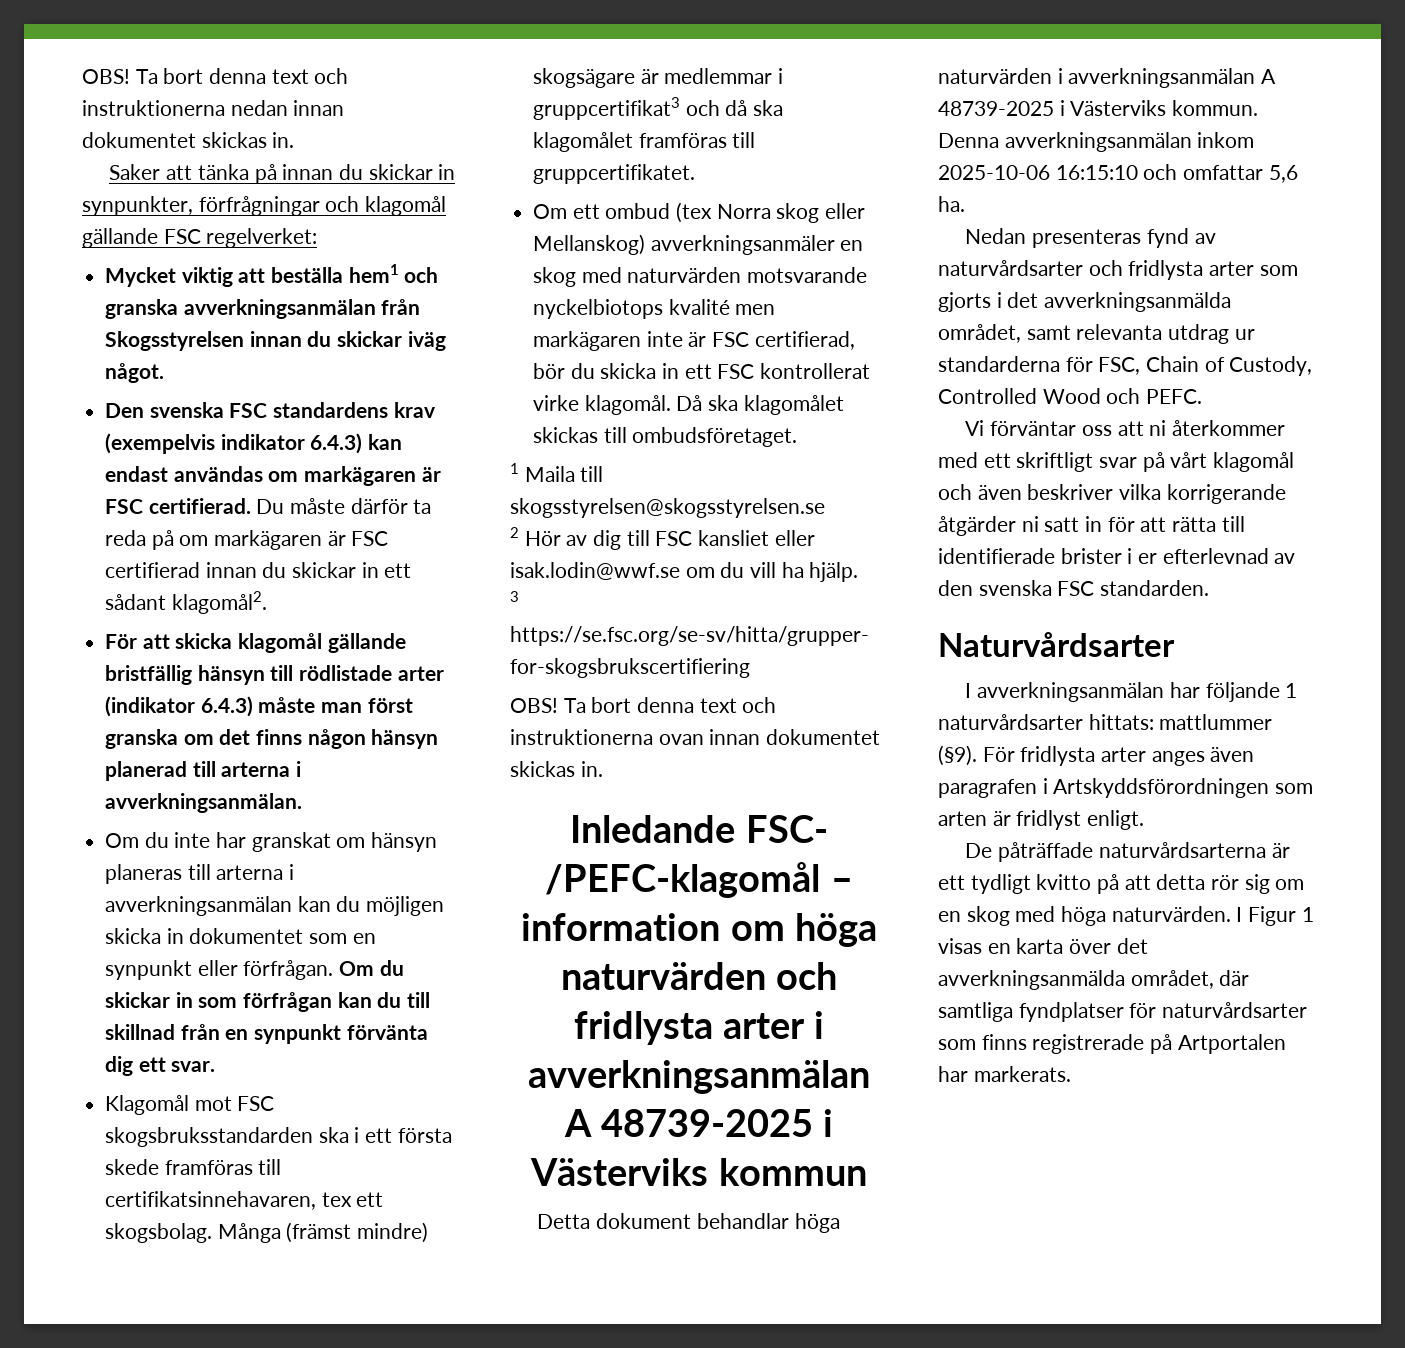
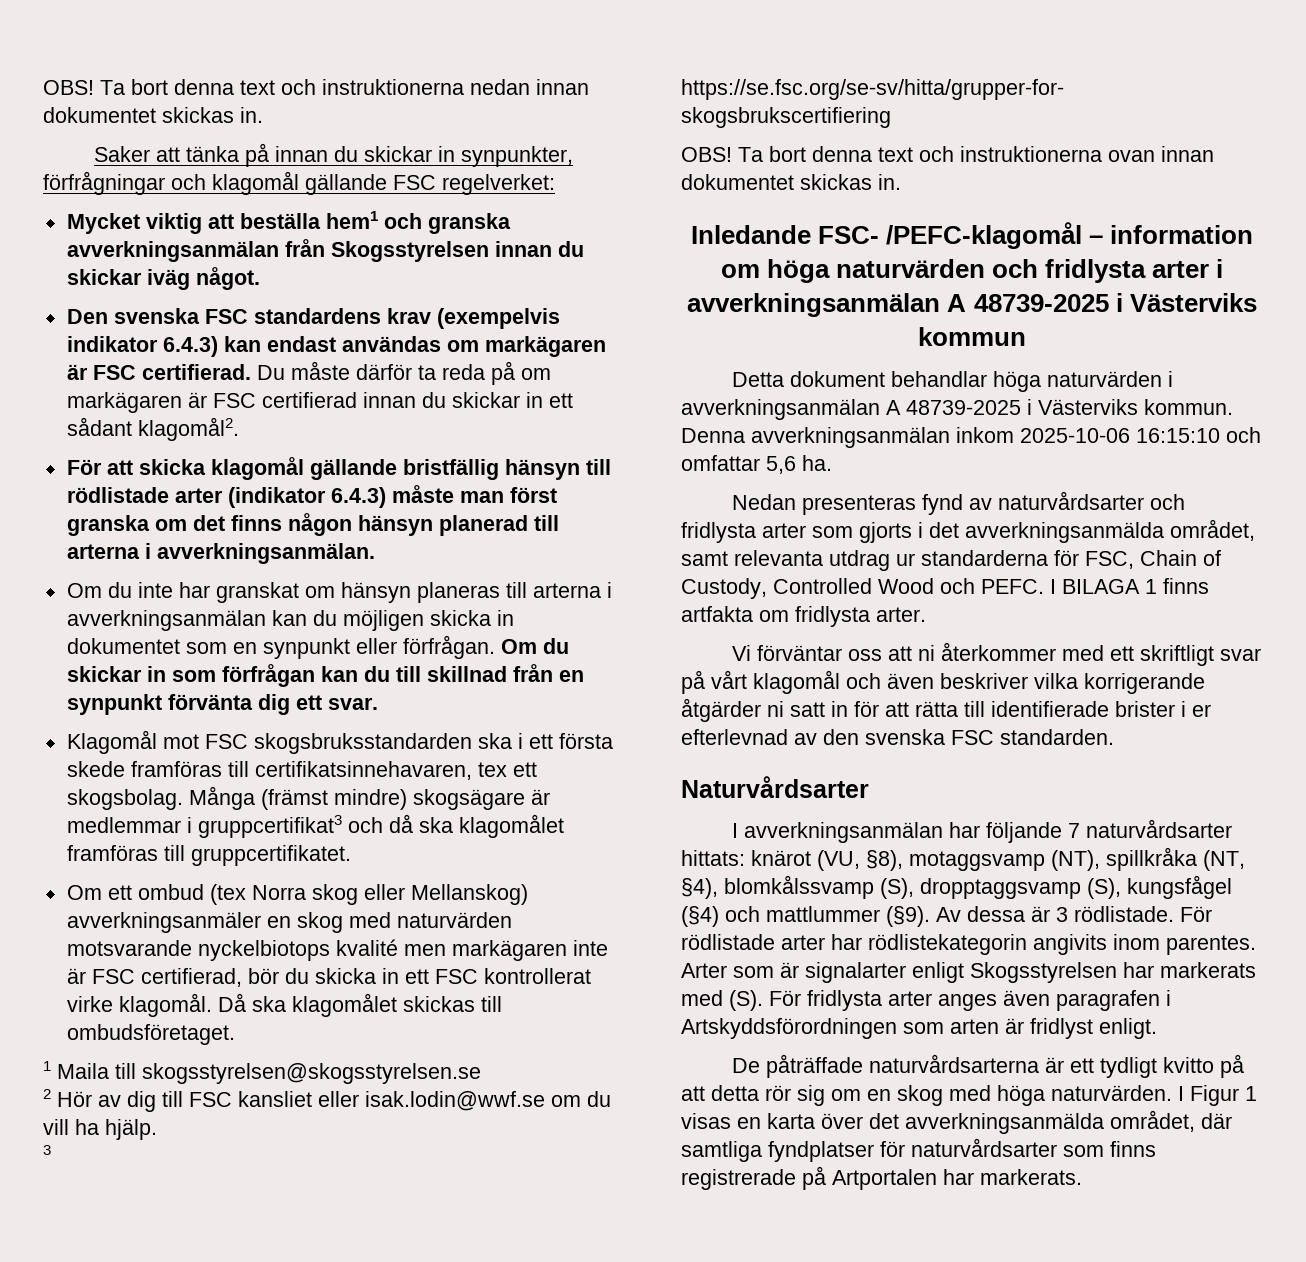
(1203, 396) none -> [1050,578,1209,594] [681,606,926,627] I BILAGA 1 finns artfakta om fridlysta arter.
[1285,683,1298,698] 1 -> [1067,823,1080,838] 7
[1159,714,1273,730] [938,745,977,766] mattlummer (§9). -> [751,847,1245,871] [681,875,1232,899] [681,906,1212,927] [681,934,1256,955] [681,962,1256,983] [681,990,763,1011] knärot (VU, §8), motaggsvamp (NT), spillkråka (NT, §4), blomkålssvamp (S), dropptaggsvamp (S), kungsfågel (§4) och mattlummer (§9). Av dessa är 3 rödlistade. För rödlistade arter har rödlistekategorin angivits inom parentes. Arter som är signalarter enligt Skogsstyrelsen har markerats med (S).

